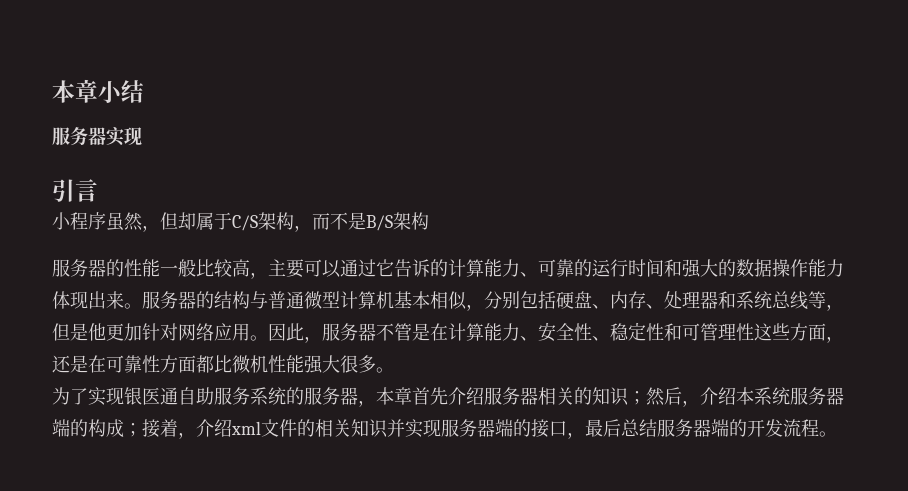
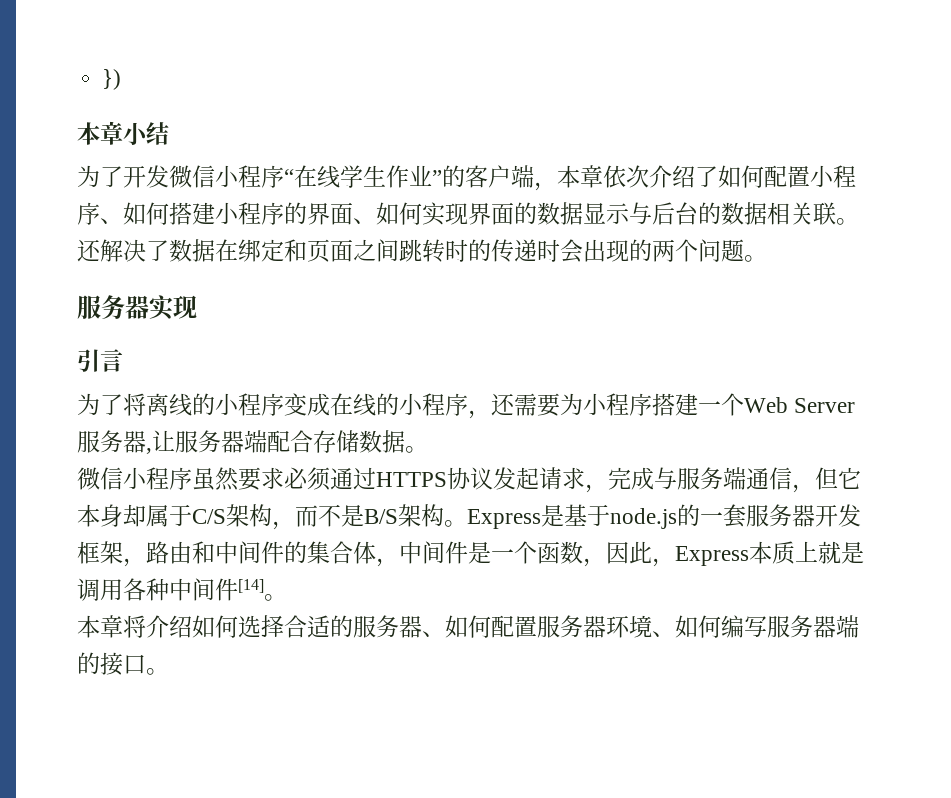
(52, 91) none -> [102,69,122,90] }) //
[52,127,142,146] [52,179,98,202] [52,212,178,232] 服务器实现 // 引言 // 小程序虽然，但 -> [77,165,856,191] [77,202,859,226] [77,239,767,263] [77,295,197,320] [77,349,123,372] [77,393,856,419] [77,430,428,454] [77,467,861,493] [77,504,123,527] 为了开发微信小程序“在线学生作业”的客户端，本章依次介绍了如何配置小程序、如何搭建小程序的界面、如何实现界面的数据显示与后台的数据相关联。还解决了数据在绑定和页面之间跳转时的传递时会出现的两个问题。 // 服务器实现 // 引言 // 为了将离线的小程序变成在线的小程序，还需要为小程序搭建一个Web Server服务器,让服务器端配合存储数据。 // 微信小程序虽然要求必须通过HTTPS协议发起请求，完成与服务端通信，但它本身
[52,259,844,279] [52,291,844,311] [52,322,844,343] [52,355,394,374] [52,387,844,407] [52,419,819,439] // 服务器的性能一般比较高，主要可以通过它告诉的计算能力、可靠的运行时间和强大的数据操作能力体现出来。服务器的结构与普通微型计算机基本相似，分别包括硬盘、内存、处理器和系统总线等，但是他更加针对网络应用。因此，服务器不管是在计算能力、安全性、稳定性和可管理性这些方面，还是在可靠性方面都比微机性能强大很多。 // 为了实现银医通自助服务系统的服务器，本章首先介绍服务器相关的知识；然后，介绍本系统服务器端的构成；接着，介绍xml文件的相关知识并实现服务器端的接口，最后总结服务器端的开发流程 -> [444,504,861,529] [77,541,864,567] [77,578,264,601] [264,594,287,601] [77,615,859,638] [77,652,146,675] 。Express是基于node.js的一套服务器开发框架，路由和中间件的集合体，中间件是一个函数，因此，Express本质上就是调用各种中间件[14]。 // 本章将介绍如何选择合适的服务器、如何配置服务器环境、如何编写服务器端的接口

